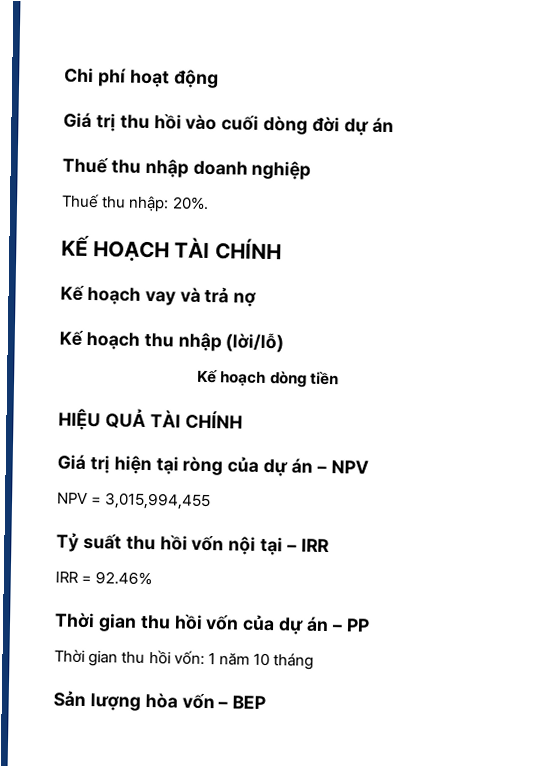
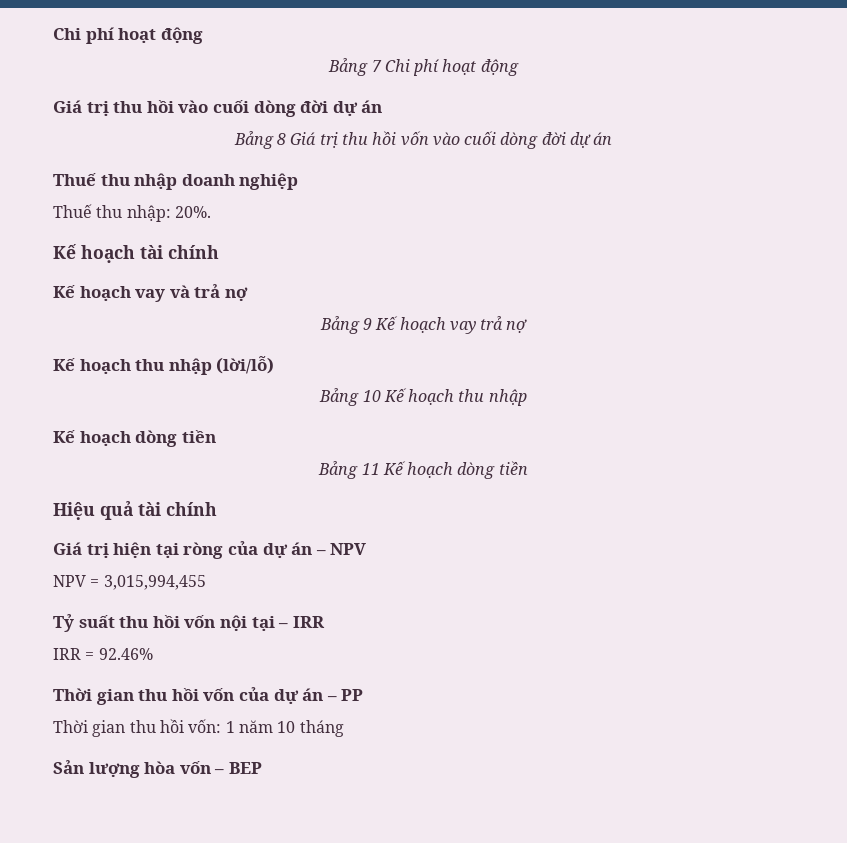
[64,67,219,89] Chi phí hoạt động -> [53,27,203,44] [328,58,519,76] Chi phí hoạt động // Bảng 7 Chi phí hoạt động
(394, 125) none -> [233,131,613,149] // Bảng 8 Giá trị thu hồi vốn vào cuối dòng đời dự án
[61,234,283,263] KẾ HOẠCH TÀI CHÍNH -> [53,244,219,263] Kế hoạch tài chính
(257, 299) none -> [319,316,528,334] // Bảng 9 Kế hoạch vay trả nợ
[197,368,339,388] [58,408,243,431] Kế hoạch dòng tiền // HIỆU QUẢ TÀI CHÍNH -> [319,388,527,406] [53,430,216,447] [318,461,528,479] [53,501,217,520] Bảng 10 Kế hoạch thu nhập // Kế hoạch dòng tiền // Bảng 11 Kế hoạch dòng tiền // Hiệu quả tài chính

